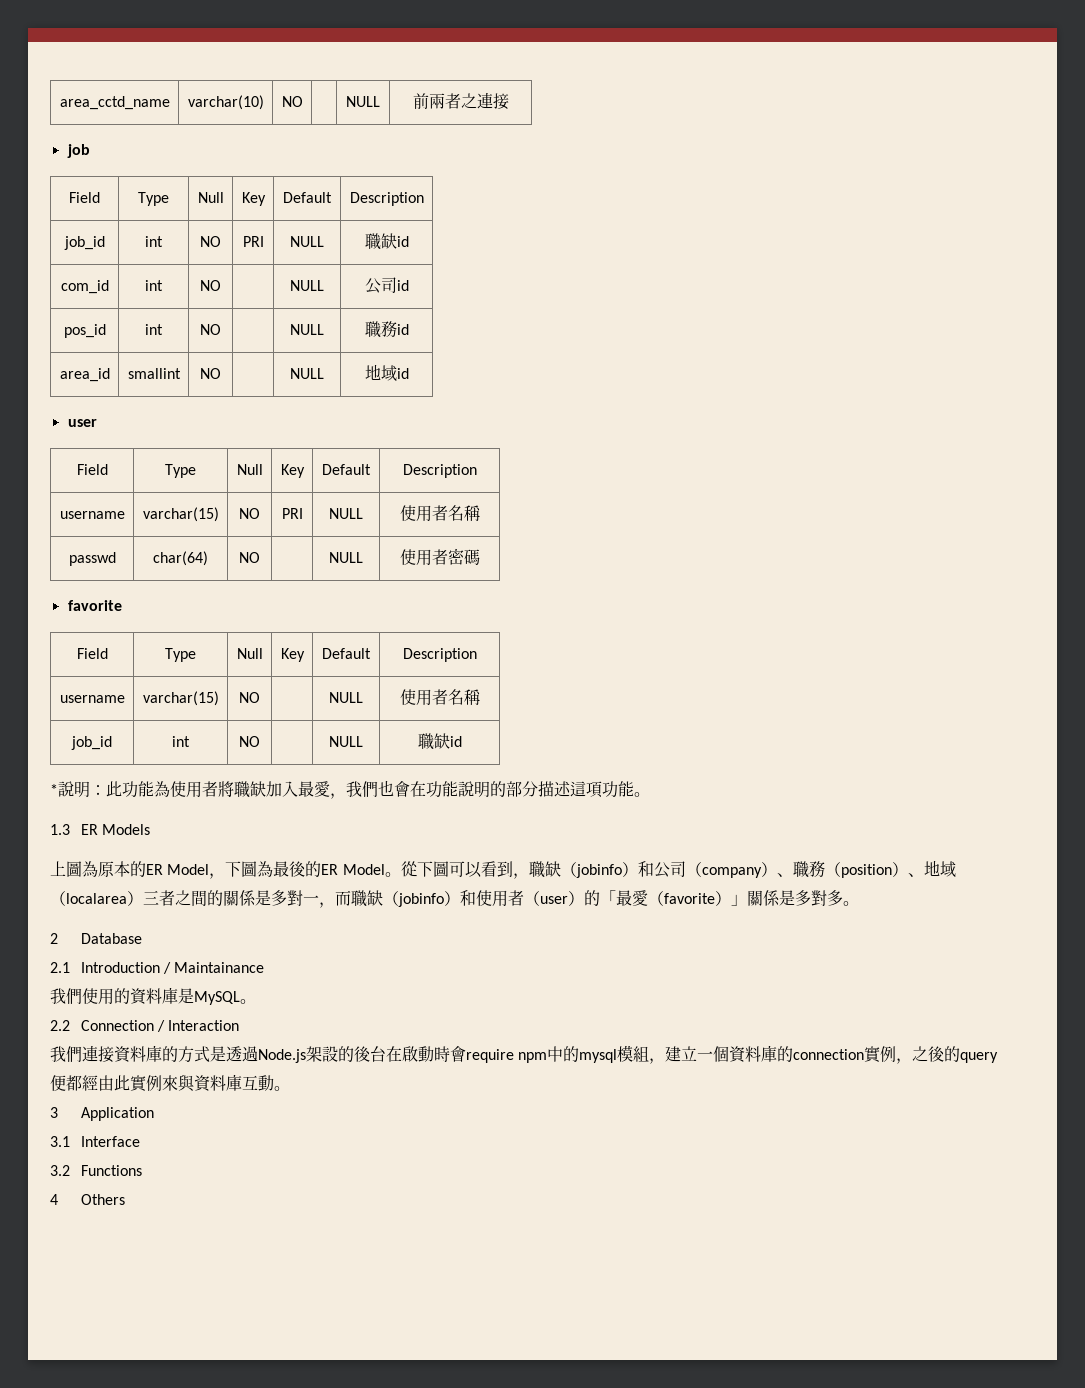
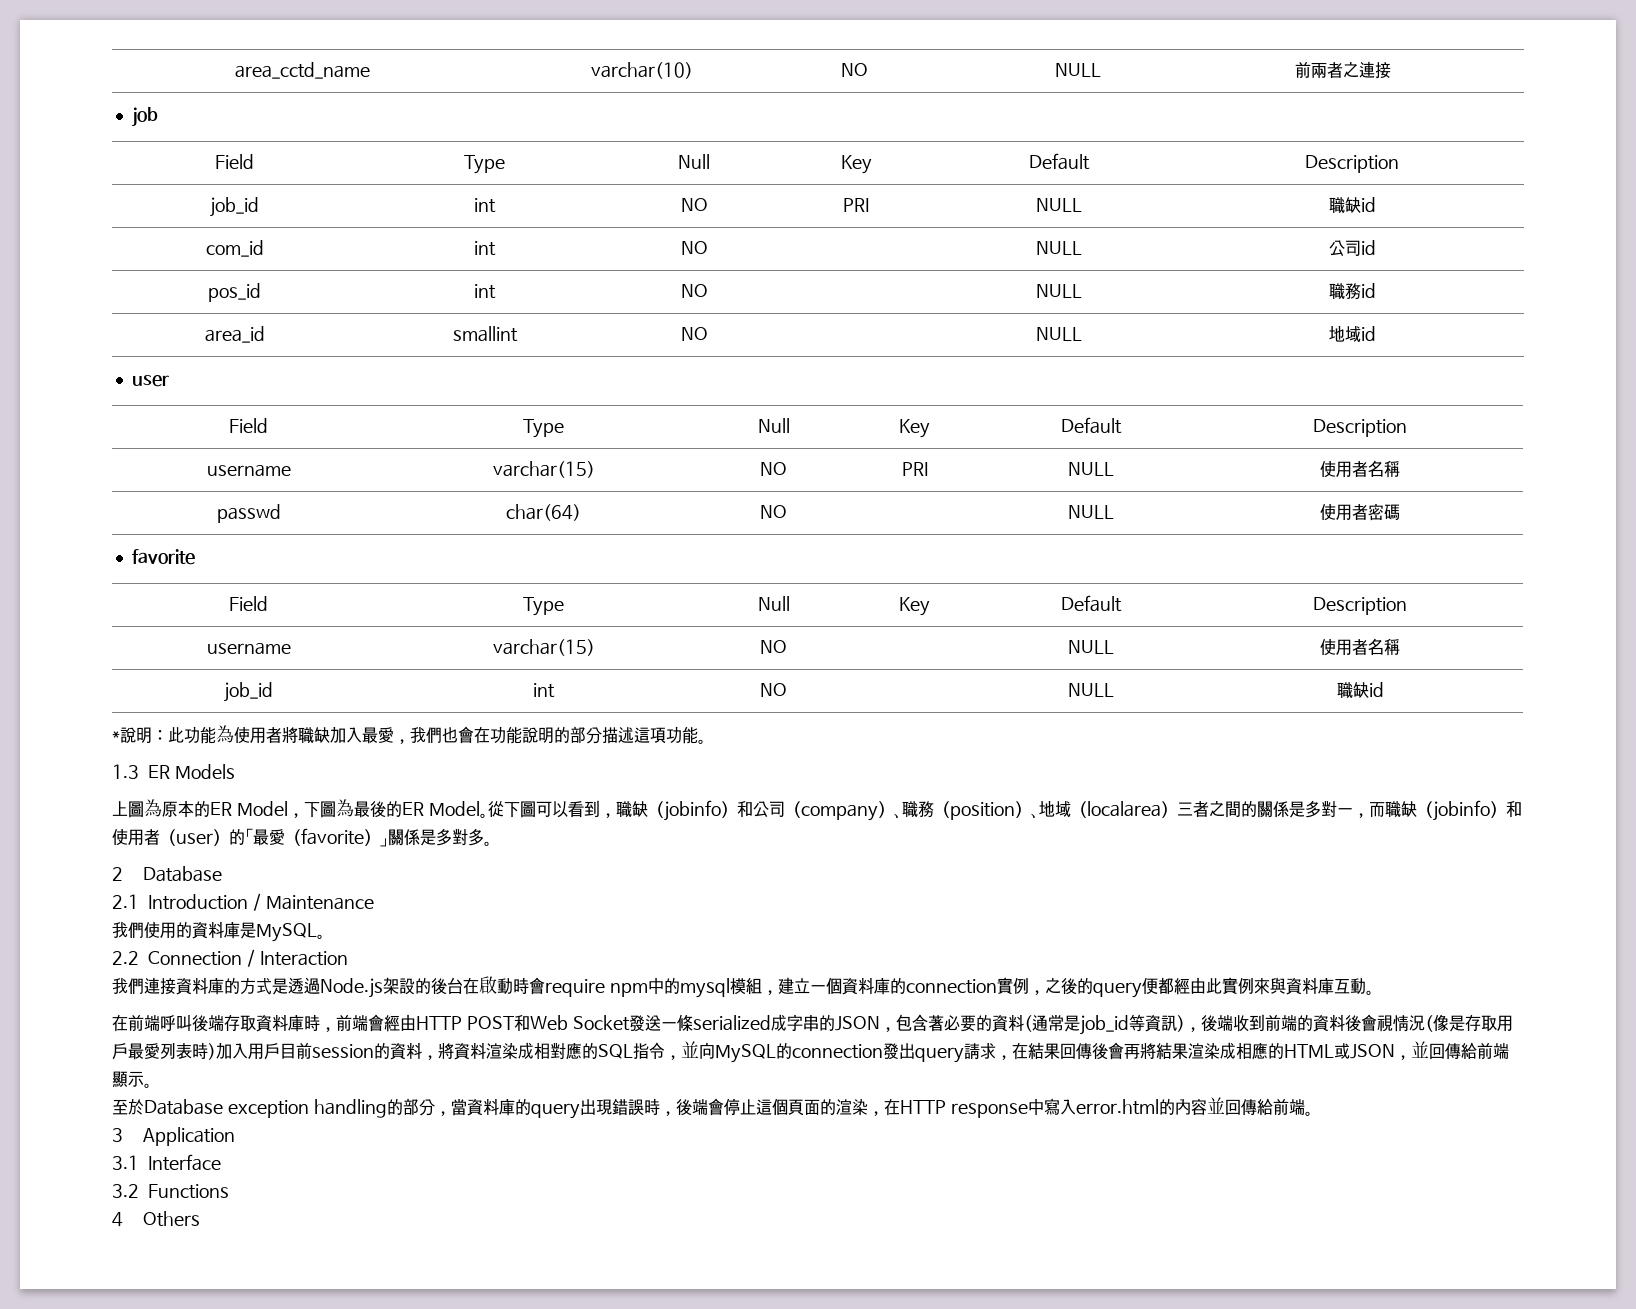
[174,962,265,973] Maintainance -> [265,895,374,910] Maintenance
(290, 1088) none -> [112,1014,1513,1035] [112,1041,1509,1063] [112,1071,152,1088] [112,1097,1313,1119] // 在前端呼叫後端存取資料庫時，前端會經由HTTP POST和Web Socket發送一條serialized成字串的JSON，包含著必要的資料(通常是job_id等資訊)，後端收到前端的資料後會視情況(像是存取用戶最愛列表時)加入用戶目前session的資料，將資料渲染成相對應的SQL指令，並向MySQL的connection發出query請求，在結果回傳後會再將結果渲染成相應的HTML或JSON，並回傳給前端顯示。 // 至於Database exception handling的部分，當資料庫的query出現錯誤時，後端會停止這個頁面的渲染，在HTTP response中寫入error.html的內容並回傳給前端。

